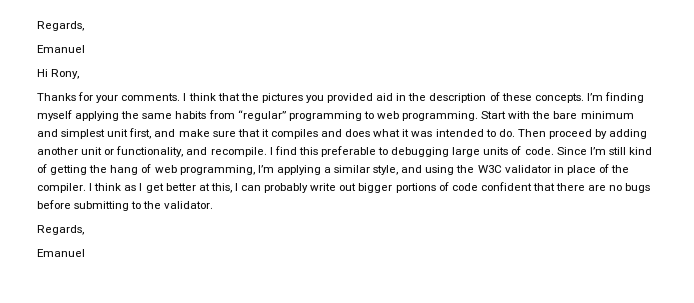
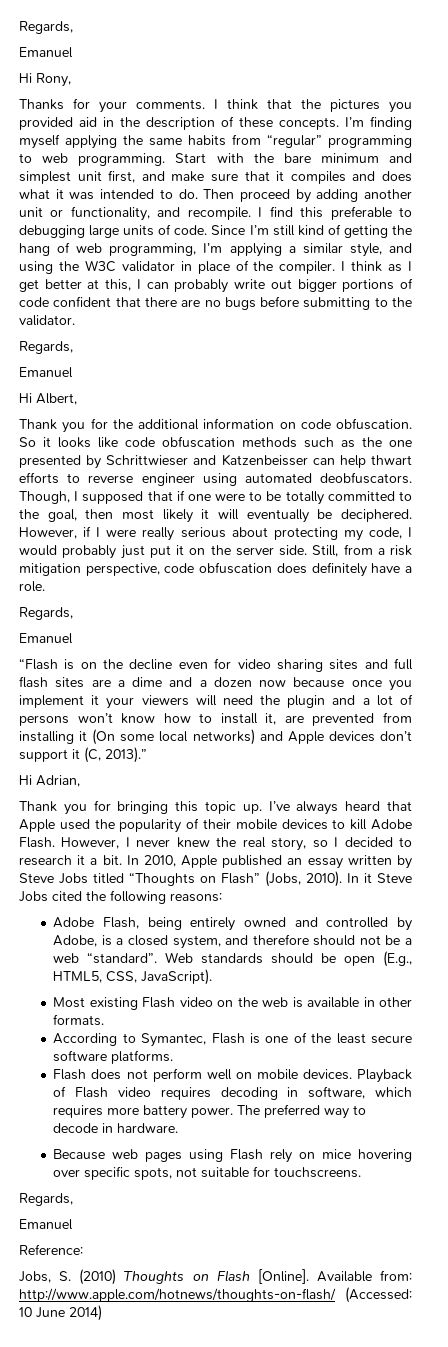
(85, 253) none -> [19,393,77,405] [19,418,412,433] [19,436,412,448] [19,454,413,469] [19,472,412,486] [19,490,413,505] [19,509,412,523] [19,526,412,541] [19,544,412,559] [19,562,413,577] [19,581,45,592] [19,607,73,620] [19,633,73,644] [19,658,414,672] [19,676,412,691] [19,694,414,709] [19,712,412,726] [19,729,412,745] [19,747,147,763] [19,775,80,787] [19,800,413,815] [19,818,413,833] [19,837,412,851] [19,855,413,869] [19,871,412,887] [19,890,222,904] [53,917,412,931] [53,934,412,949] [53,951,412,967] [53,969,213,985] [53,997,412,1010] [53,1014,105,1026] [53,1032,413,1047] [53,1050,174,1064] [53,1068,412,1083] [53,1086,413,1100] [53,1104,367,1119] [53,1123,179,1133] [53,1149,412,1163] [53,1166,362,1180] [19,1193,73,1206] [19,1219,73,1230] [19,1244,83,1255] [19,1269,412,1285] [19,1287,412,1303] [19,1305,102,1321] // Hi Albert, // Thank you for the additional information on code obfuscation. So it looks like code obfuscation methods such as the one presented by Schrittwieser and Katzenbeisser can help thwart efforts to reverse engineer using automated deobfuscators. Though, I supposed that if one were to be totally committed to the goal, then most likely it will eventually be deciphered. However, if I were really serious about protecting my code, I would probably just put it on the server side. Still, from a risk mitigation perspective, code obfuscation does definitely have a role. // Regards, // Emanuel // “Flash is on the decline even for video sharing sites and full flash sites are a dime and a dozen now because once you implement it your viewers will need the plugin and a lot of persons won’t know how to install it, are prevented from installing it (On some local networks) and Apple devices don’t support it (C, 2013).” // Hi Adrian, // Thank you for bringing this topic up. I’ve always heard that Apple used the popularity of their mobile devices to kill Adobe Flash. However, I never knew the real story, so I decided to research it a bit. In 2010, Apple published an essay written by Steve Jobs titled “Thoughts on Flash” (Jobs, 2010). In it Steve Jobs cited the following reasons: // Adobe Flash, being entirely owned and controlled by Adobe, is a closed system, and therefore should not be a web “standard”. Web standards should be open (E.g., HTML5, CSS, JavaScript). // Most existing Flash video on the web is available in other formats. // According to Symantec, Flash is one of the least secure software platforms. // Flash does not perform well on mobile devices. Playback of Flash video requires decoding in software, which requires more battery power. The preferred way to decode in hardware. // Because web pages using Flash rely on mice hovering over specific spots, not suitable for touchscreens. // Regards, // Emanuel // Reference: // Jobs, S. (2010) Thoughts on Flash [Online]. Available from: http://www.apple.com/hotnews/thoughts-on-flash/ (Accessed: 10 June 2014)

